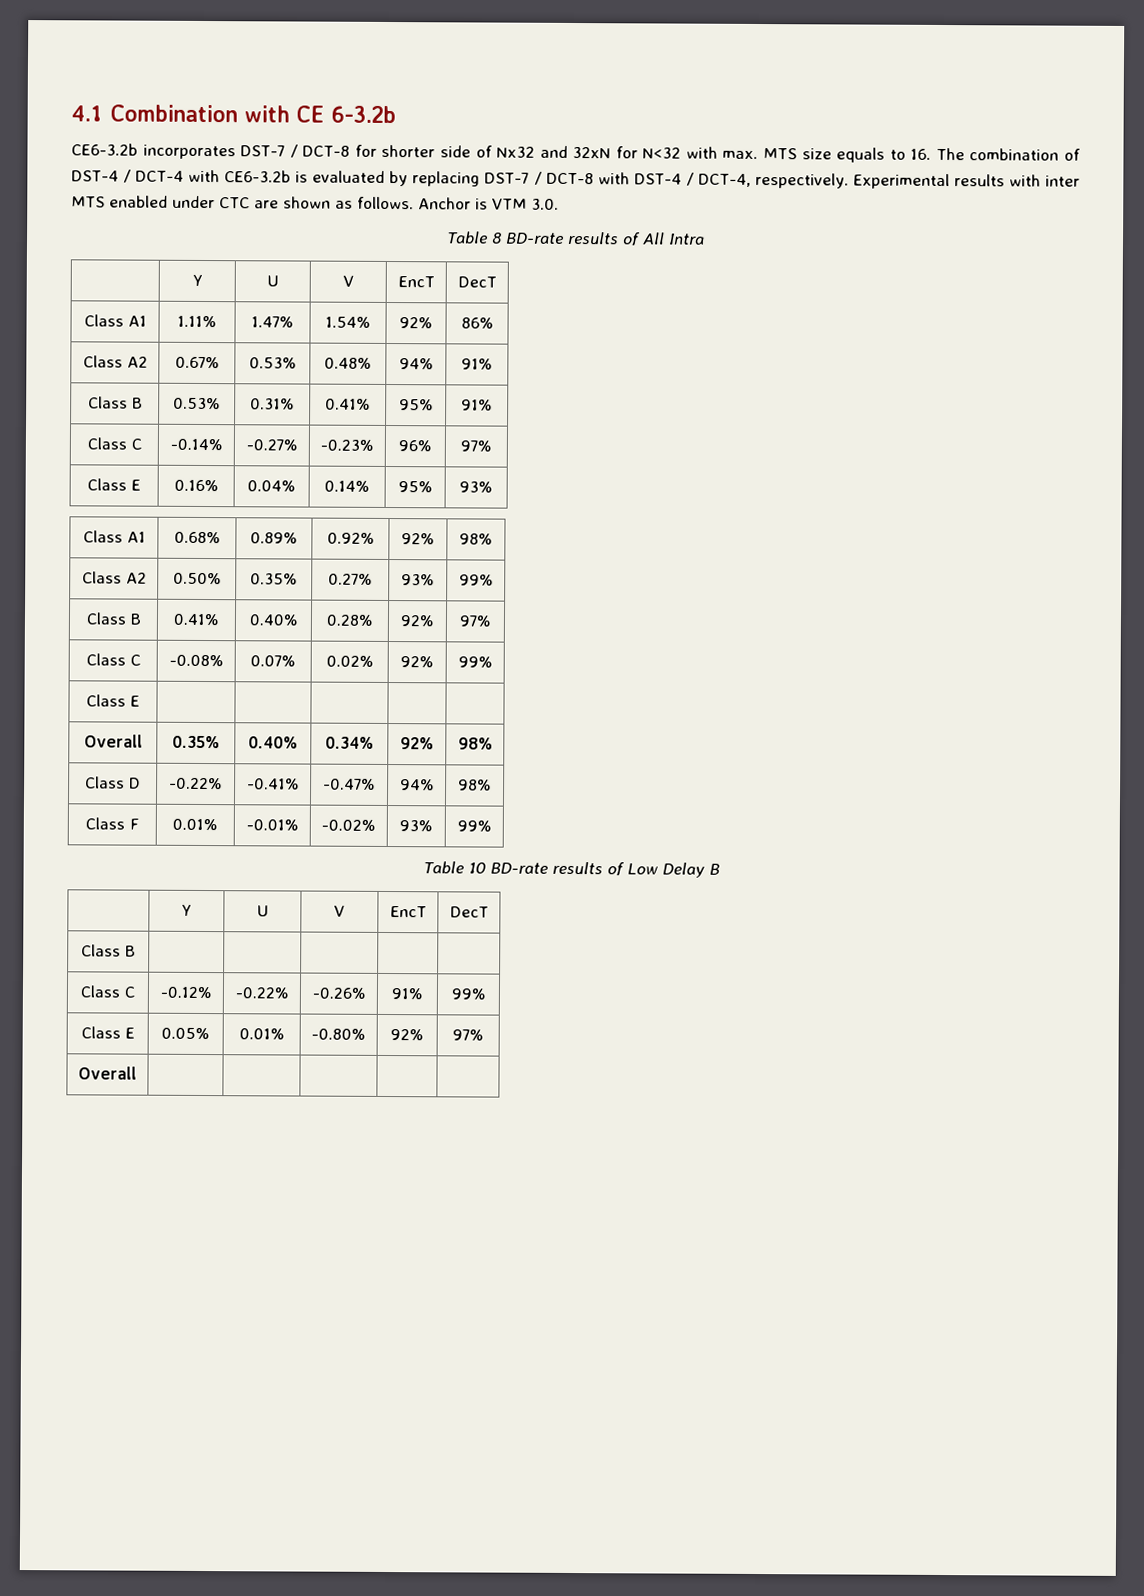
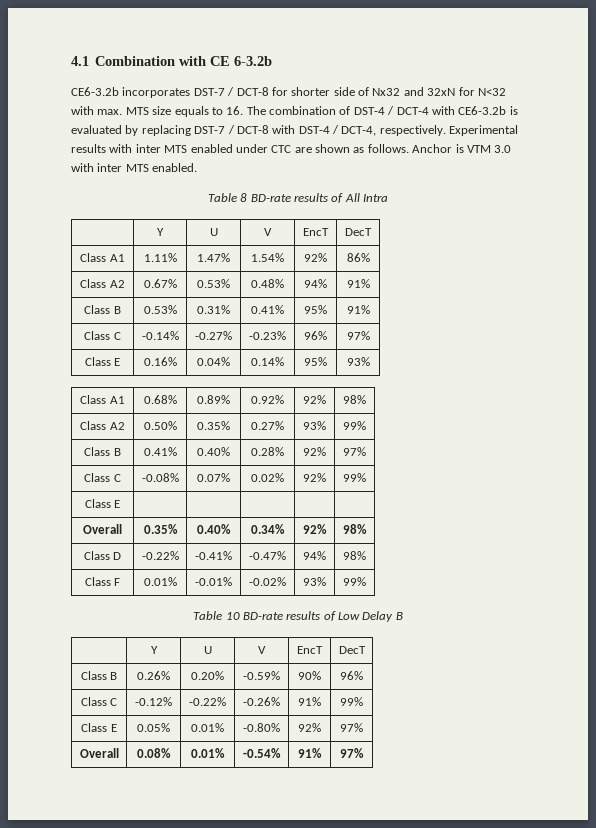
[531,198,559,210] 3.0. -> [494,145,512,153] [71,163,198,172] 3.0 with inter MTS enabled.
(136, 951) | | | | -> [137,671,170,680] [191,671,224,680] [243,671,280,680] [298,671,321,680] [340,671,363,680] 0.26% | 0.20% | -0.59% | 90% | 96%
(137, 1073) | | | | -> [137,748,171,758] [191,748,225,758] [243,748,281,758] [298,748,322,758] [340,748,364,758] 0.08% | 0.01% | -0.54% | 91% | 97%

